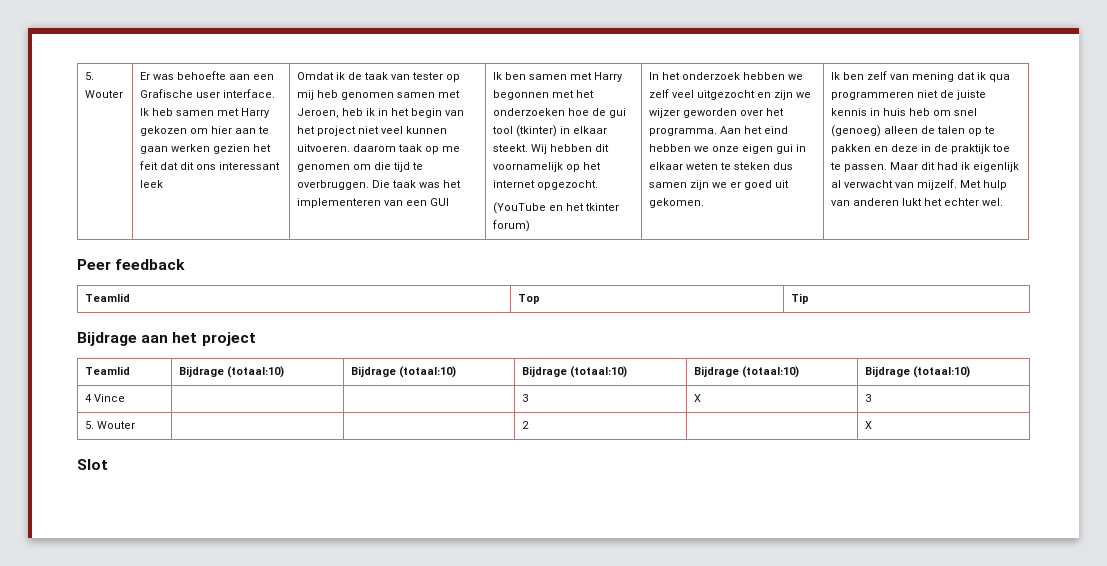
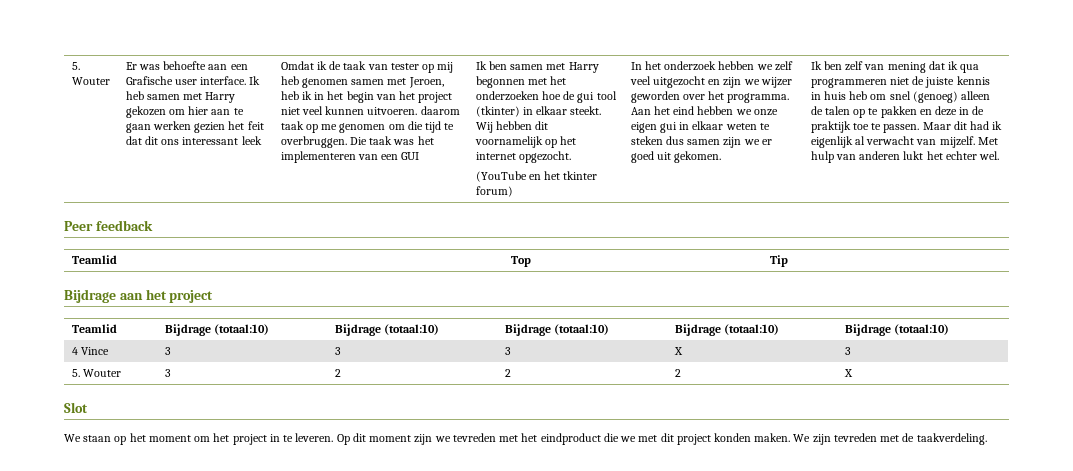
(126, 398) | -> [164,347,171,355] [334,347,341,355] 3 | 3
[522,421,530,429] | | 2 | -> [164,369,171,377] [334,369,341,377] [504,369,511,377] [674,369,681,377] 3 | 2 | 2 | 2
(108, 464) none -> [64,433,987,445] // We staan op het moment om het project in te leveren. Op dit moment zijn we tevreden met het eindproduct die we met dit project konden maken. We zijn tevreden met de taakverdeling.

